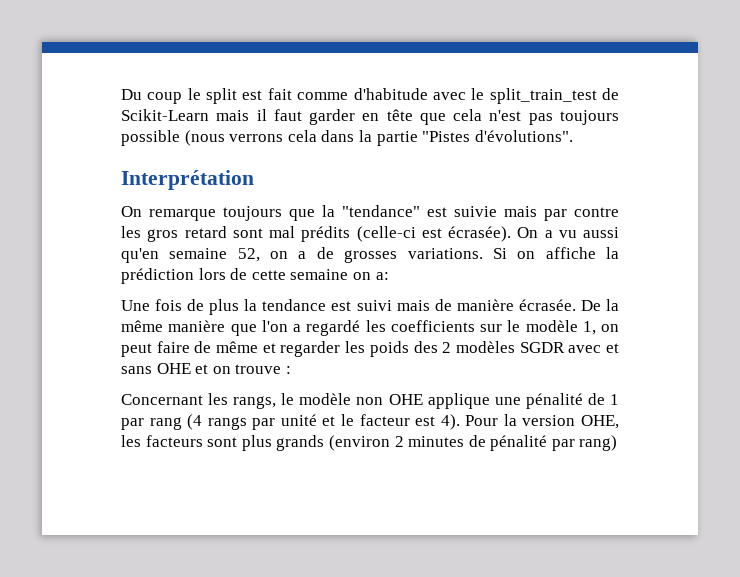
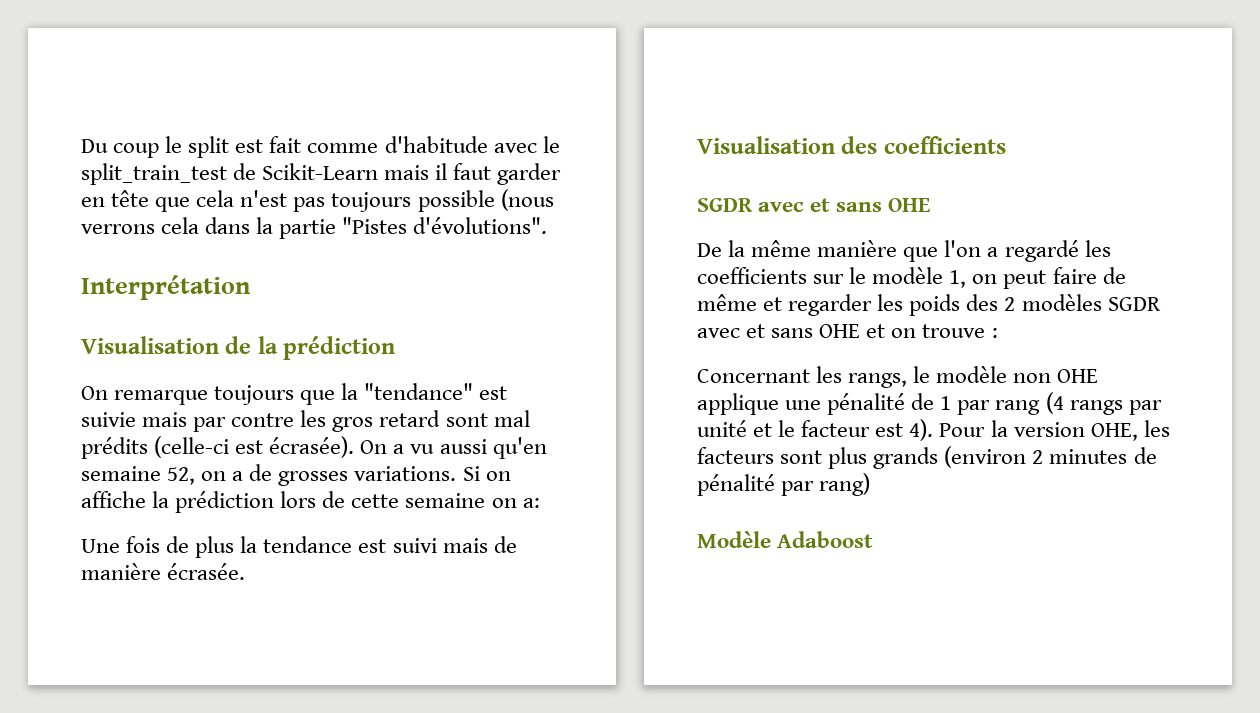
(254, 180) none -> [81,336,396,360] // Visualisation de la prédiction
(576, 305) none -> [697,136,1006,154] [697,198,931,212] // Visualisation des coefficients // SGDR avec et sans OHE //
(618, 443) none -> [697,531,874,548] // Modèle Adaboost

